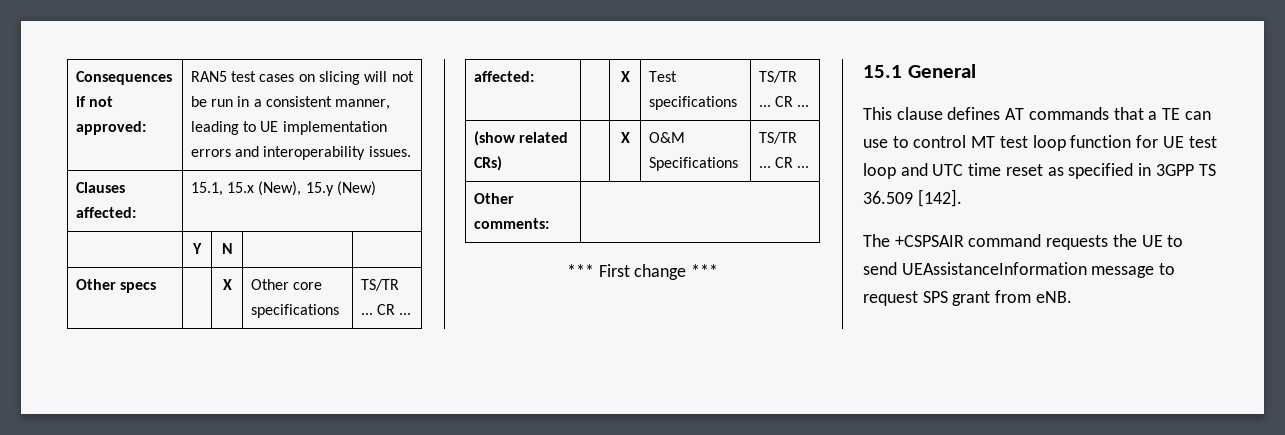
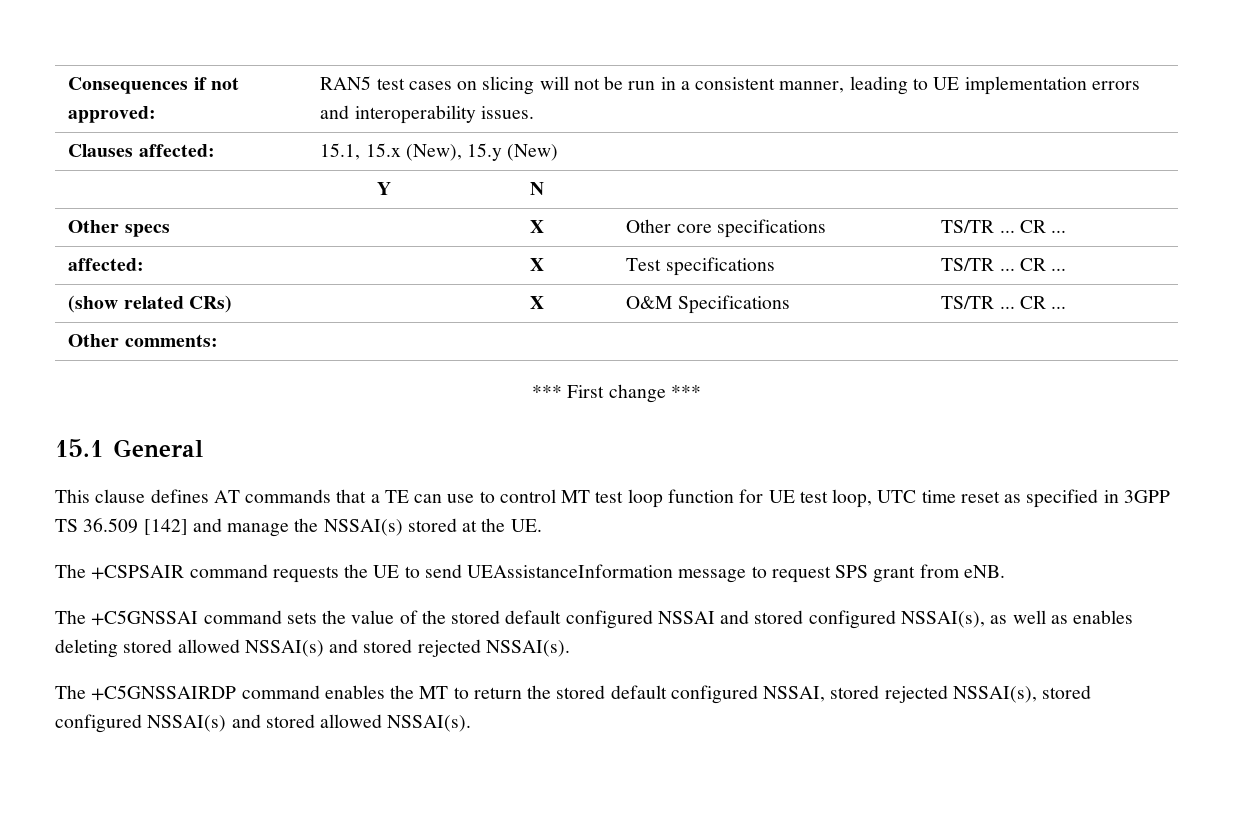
[863,163,928,179] loop and -> [832,489,873,508] loop,
[917,189,962,207] [142]. -> [143,518,542,537] [142] and manage the NSSAI(s) stored at the UE.
(1072, 297) none -> [55,610,1134,629] [55,639,570,658] [55,685,1092,704] [55,714,472,733] // The +C5GNSSAI command sets the value of the stored default configured NSSAI and stored configured NSSAI(s), as well as enables deleting stored allowed NSSAI(s) and stored rejected NSSAI(s). // The +C5GNSSAIRDP command enables the MT to return the stored default configured NSSAI, stored rejected NSSAI(s), stored configured NSSAI(s) and stored allowed NSSAI(s).

